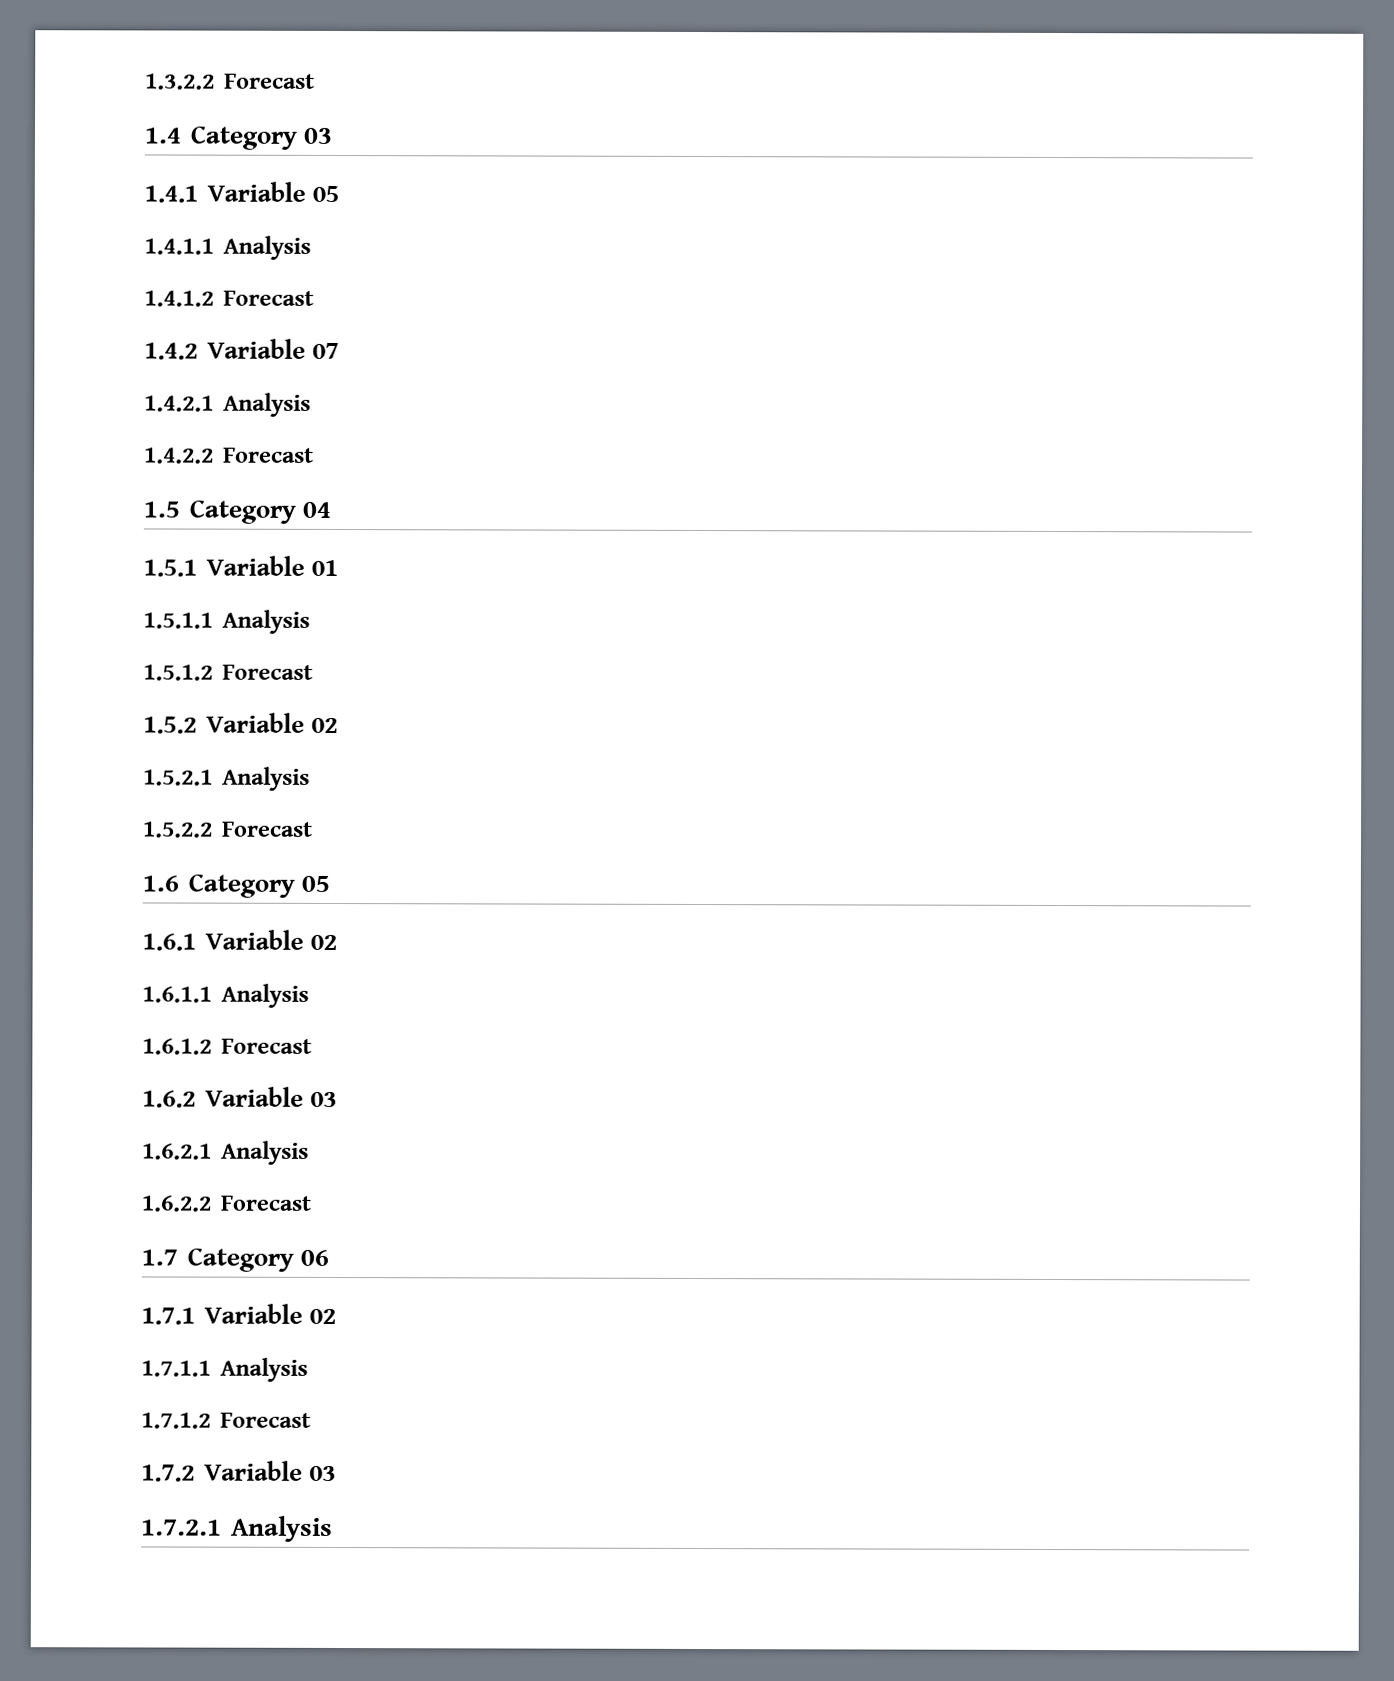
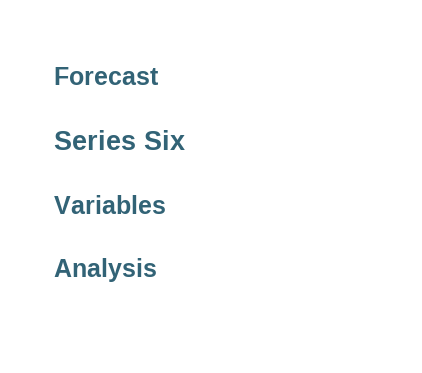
[145,73,316,90] [144,125,333,150] [144,181,340,203] [144,235,312,260] [144,290,315,307] [144,338,340,360] [144,392,312,417] [144,447,315,464] [143,499,332,524] [143,555,339,577] [143,609,311,634] [143,664,314,681] [143,712,339,734] [143,766,311,791] [143,821,314,838] [142,873,331,898] [142,929,338,951] [142,983,310,1008] [142,1038,313,1055] [142,1086,338,1108] [142,1140,310,1165] [141,1195,313,1212] [141,1247,330,1272] [141,1303,337,1325] [141,1357,309,1382] [141,1412,312,1429] [141,1460,337,1482] [141,1519,222,1536] 1.3.2.2 Forecast // 1.4 Category 03 // 1.4.1 Variable 05 // 1.4.1.1 Analysis // 1.4.1.2 Forecast // 1.4.2 Variable 07 // 1.4.2.1 Analysis // 1.4.2.2 Forecast // 1.5 Category 04 // 1.5.1 Variable 01 // 1.5.1.1 Analysis // 1.5.1.2 Forecast // 1.5.2 Variable 02 // 1.5.2.1 Analysis // 1.5.2.2 Forecast // 1.6 Category 05 // 1.6.1 Variable 02 // 1.6.1.1 Analysis // 1.6.1.2 Forecast // 1.6.2 Variable 03 // 1.6.2.1 Analysis // 1.6.2.2 Forecast // 1.7 Category 06 // 1.7.1 Variable 02 // 1.7.1.1 Analysis // 1.7.1.2 Forecast // 1.7.2 Variable 03 // 1.7.2.1 -> [54,67,159,85] [54,130,185,150] [54,195,166,214] Forecast // Series Six // Variables //

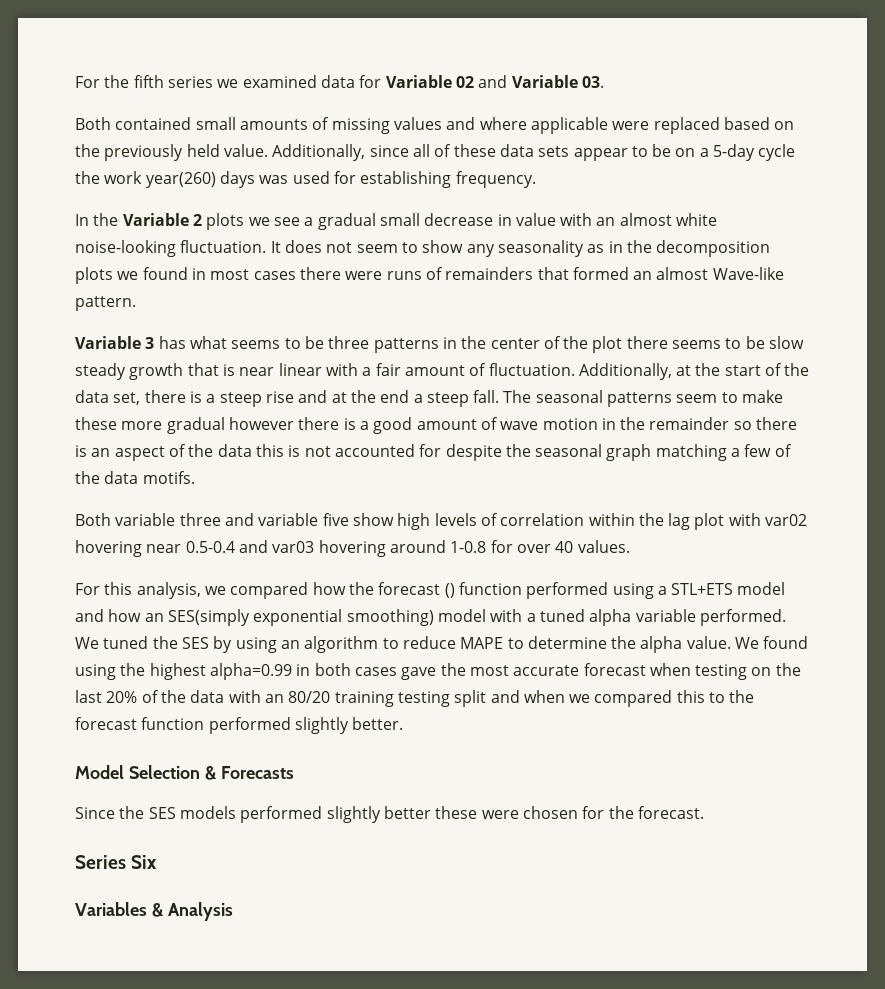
[54,67,159,85] Forecast -> [75,75,604,88] [75,117,795,134] [75,144,796,161] [75,171,536,188] [75,213,718,230] [75,240,771,257] [75,267,784,284] [75,296,136,311] [75,336,805,353] [75,363,810,380] [75,390,784,407] [75,417,798,434] [75,444,792,461] [75,471,195,484] [75,513,808,530] [75,540,630,557] [75,582,786,599] [75,609,786,626] [75,636,809,653] [75,663,801,680] [75,690,755,707] [75,717,404,734] [75,765,294,780] [75,806,704,823] For the fifth series we examined data for Variable 02 and Variable 03. // Both contained small amounts of missing values and where applicable were replaced based on the previously held value. Additionally, since all of these data sets appear to be on a 5-day cycle the work year(260) days was used for establishing frequency. // In the Variable 2 plots we see a gradual small decrease in value with an almost white noise-looking fluctuation. It does not seem to show any seasonality as in the decomposition plots we found in most cases there were runs of remainders that formed an almost Wave-like pattern. // Variable 3 has what seems to be three patterns in the center of the plot there seems to be slow steady growth that is near linear with a fair amount of fluctuation. Additionally, at the start of the data set, there is a steep rise and at the end a steep fall. The seasonal patterns seem to make these more gradual however there is a good amount of wave motion in the remainder so there is an aspect of the data this is not accounted for despite the seasonal graph matching a few of the data motifs. // Both variable three and variable five show high levels of correlation within the lag plot with var02 hovering near 0.5-0.4 and var03 hovering around 1-0.8 for over 40 values. // For this analysis, we compared how the forecast () function performed using a STL+ETS model and how an SES(simply exponential smoothing) model with a tuned alpha variable performed. We tuned the SES by using an algorithm to reduce MAPE to determine the alpha value. We found using the highest alpha=0.99 in both cases gave the most accurate forecast when testing on the last 20% of the data with an 80/20 training testing split and when we compared this to the forecast function performed slightly better. // Model Selection & Forecasts // Since the SES models performed slightly better these were chosen for the forecast.
(166, 204) // -> [151,903,164,917] &

